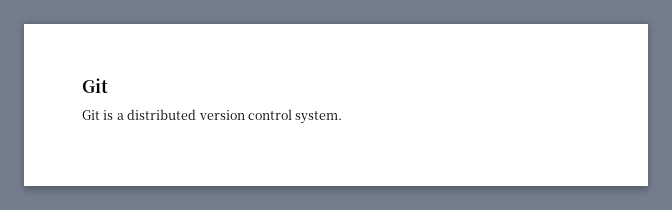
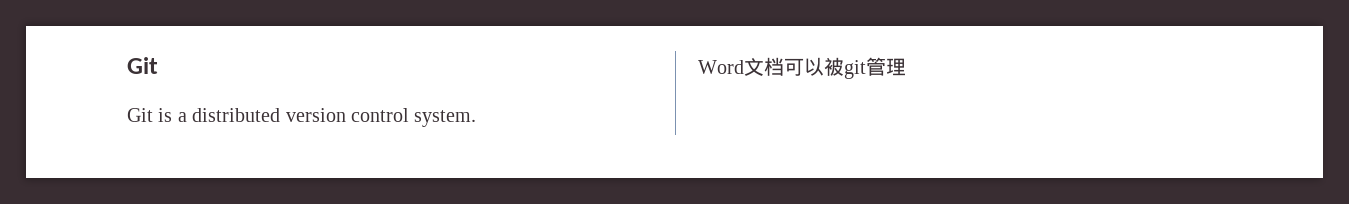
(343, 117) none -> [698,57,906,79] // Word文档可以被git管理

